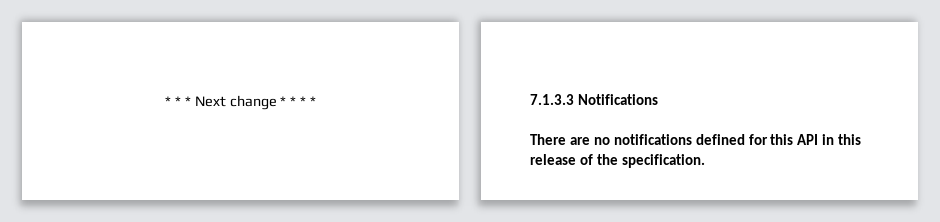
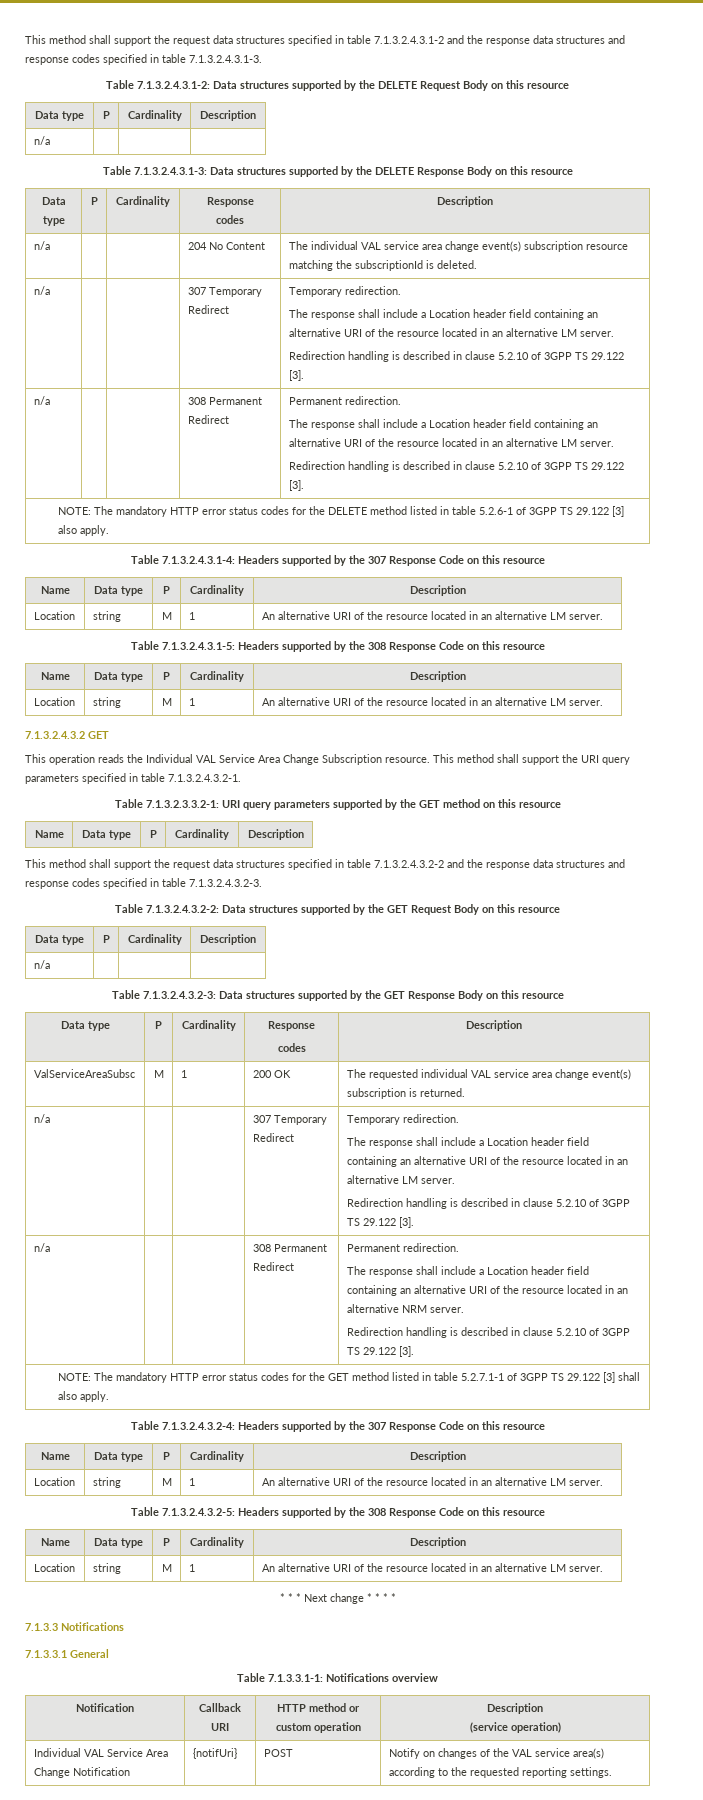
(164, 101) none -> [25,35,625,46] [25,54,262,65] [106,80,569,91] [35,111,84,121] [102,111,110,119] [127,110,182,121] [200,110,256,121] [33,136,50,145] [102,166,573,177] [41,197,66,205] [42,216,65,226] [90,197,98,205] [116,196,170,207] [206,197,254,207] [216,215,244,224] [437,196,493,207] [33,241,50,250] [187,242,265,250] [288,241,628,252] [288,260,477,271] [33,286,50,295] [187,287,262,297] [187,305,229,314] [288,286,401,297] [288,309,598,320] [288,328,614,337] [288,351,624,362] [288,370,304,381] [33,396,50,405] [187,397,262,405] [187,415,229,424] [288,396,401,405] [288,419,598,430] [288,438,614,447] [288,461,624,472] [288,480,304,491] [58,506,625,517] [58,525,110,536] [130,555,545,566] [40,586,70,594] [94,586,143,596] [163,586,170,594] [190,585,244,596] [409,585,466,596] [33,611,75,620] [92,611,121,622] [161,612,172,620] [188,612,195,620] [261,611,603,620] [130,641,545,652] [40,672,70,680] [94,672,143,682] [163,672,170,680] [190,671,244,682] [409,671,466,682] [33,697,75,706] [92,697,121,708] [161,698,172,706] [188,698,195,706] [261,697,603,706] [25,731,109,739] [25,754,630,765] [25,773,241,784] [114,799,561,810] [34,830,64,838] [82,830,131,840] [149,830,157,838] [175,829,229,840] [247,829,304,840] [25,859,625,870] [25,878,262,889] [115,904,560,915] [35,935,84,945] [102,935,110,943] [127,934,182,945] [200,934,256,945] [33,960,50,969] [111,990,564,1001] [60,1021,110,1031] [155,1021,162,1029] [181,1020,236,1031] [268,1021,315,1031] [277,1043,306,1052] [466,1020,522,1031] [33,1069,135,1078] [153,1070,164,1078] [180,1070,187,1078] [252,1070,291,1078] [346,1069,631,1080] [346,1088,465,1099] [33,1114,50,1123] [252,1115,327,1125] [252,1133,294,1142] [346,1114,459,1125] [346,1137,589,1148] [346,1156,628,1167] [346,1175,455,1184] [346,1198,630,1209] [346,1217,414,1228] [33,1243,50,1252] [252,1244,327,1252] [252,1262,294,1271] [346,1243,459,1252] [346,1266,589,1277] [346,1285,628,1296] [346,1304,464,1313] [346,1327,630,1338] [346,1346,414,1357] [58,1372,641,1383] [58,1391,110,1402] [130,1421,545,1432] [40,1452,70,1460] [94,1452,143,1462] [163,1452,170,1460] [190,1451,244,1462] [409,1451,466,1462] [33,1477,75,1486] [92,1477,121,1488] [161,1478,172,1486] [188,1478,195,1486] [261,1477,603,1486] [130,1507,545,1518] [40,1538,70,1546] [94,1538,143,1548] [163,1538,170,1546] [190,1537,244,1548] [409,1537,466,1548] [33,1563,75,1572] [92,1563,121,1574] [161,1564,172,1572] [188,1564,195,1572] [261,1563,603,1572] This method shall support the request data structures specified in table 7.1.3.2.4.3.1-2 and the response data structures and response codes specified in table 7.1.3.2.4.3.1-3. // Table 7.1.3.2.4.3.1-2: Data structures supported by the DELETE Request Body on this resource // Data type | P | Cardinality | Description // n/a | | | // Table 7.1.3.2.4.3.1-3: Data structures supported by the DELETE Response Body on this resource // Data type | P | Cardinality | Response // codes | Description // n/a | | | 204 No Content | The individual VAL service area change event(s) subscription resource matching the subscriptionId is deleted. // n/a | | | 307 Temporary Redirect | Temporary redirection. // The response shall include a Location header field containing an alternative URI of the resource located in an alternative LM server. // Redirection handling is described in clause 5.2.10 of 3GPP TS 29.122 [3]. // n/a | | | 308 Permanent Redirect | Permanent redirection. // The response shall include a Location header field containing an alternative URI of the resource located in an alternative LM server. // Redirection handling is described in clause 5.2.10 of 3GPP TS 29.122 [3]. // NOTE: The mandatory HTTP error status codes for the DELETE method listed in table 5.2.6-1 of 3GPP TS 29.122 [3] also apply. // Table 7.1.3.2.4.3.1-4: Headers supported by the 307 Response Code on this resource // Name | Data type | P | Cardinality | Description // Location | string | M | 1 | An alternative URI of the resource located in an alternative LM server. // Table 7.1.3.2.4.3.1-5: Headers supported by the 308 Response Code on this resource // Name | Data type | P | Cardinality | Description // Location | string | M | 1 | An alternative URI of the resource located in an alternative LM server. // 7.1.3.2.4.3.2 GET // This operation reads the Individual VAL Service Area Change Subscription resource. This method shall support the URI query parameters specified in table 7.1.3.2.4.3.2-1. // Table 7.1.3.2.3.3.2-1: URI query parameters supported by the GET method on this resource // Name | Data type | P | Cardinality | Description // This method shall support the request data structures specified in table 7.1.3.2.4.3.2-2 and the response data structures and response codes specified in table 7.1.3.2.4.3.2-3. // Table 7.1.3.2.4.3.2-2: Data structures supported by the GET Request Body on this resource // Data type | P | Cardinality | Description // n/a | | | // Table 7.1.3.2.4.3.2-3: Data structures supported by the GET Response Body on this resource // Data type | P | Cardinality | Response // codes | Description // ValServiceAreaSubsc | M | 1 | 200 OK | The requested individual VAL service area change event(s) subscription is returned. // n/a | | | 307 Temporary Redirect | Temporary redirection. // The response shall include a Location header field containing an alternative URI of the resource located in an alternative LM server. // Redirection handling is described in clause 5.2.10 of 3GPP TS 29.122 [3]. // n/a | | | 308 Permanent Redirect | Permanent redirection. // The response shall include a Location header field containing an alternative URI of the resource located in an alternative NRM server. // Redirection handling is described in clause 5.2.10 of 3GPP TS 29.122 [3]. // NOTE: The mandatory HTTP error status codes for the GET method listed in table 5.2.7.1-1 of 3GPP TS 29.122 [3] shall also apply. // Table 7.1.3.2.4.3.2-4: Headers supported by the 307 Response Code on this resource // Name | Data type | P | Cardinality | Description // Location | string | M | 1 | An alternative URI of the resource located in an alternative LM server. // Table 7.1.3.2.4.3.2-5: Headers supported by the 308 Response Code on this resource // Name | Data type | P | Cardinality | Description // Location | string | M | 1 | An alternative URI of the resource located in an alternative LM server. //
[530,134,862,145] [530,154,705,168] There are no notifications defined for this API in this release of the specification. -> [25,1649,109,1658] [237,1673,438,1682] [76,1703,134,1712] [199,1703,241,1712] [211,1723,229,1731] [277,1703,360,1712] [275,1722,361,1733] [487,1703,543,1714] [469,1722,561,1733] [33,1748,168,1757] [33,1767,130,1778] [192,1748,237,1759] [263,1749,293,1757] [388,1748,604,1759] [388,1767,612,1778] 7.1.3.3.1 General // Table 7.1.3.3.1-1: Notifications overview // Notification | Callback URI | HTTP method or custom operation | Description // (service operation) // Individual VAL Service Area Change Notification | {notifUri} | POST | Notify on changes of the VAL service area(s) according to the requested reporting settings.

